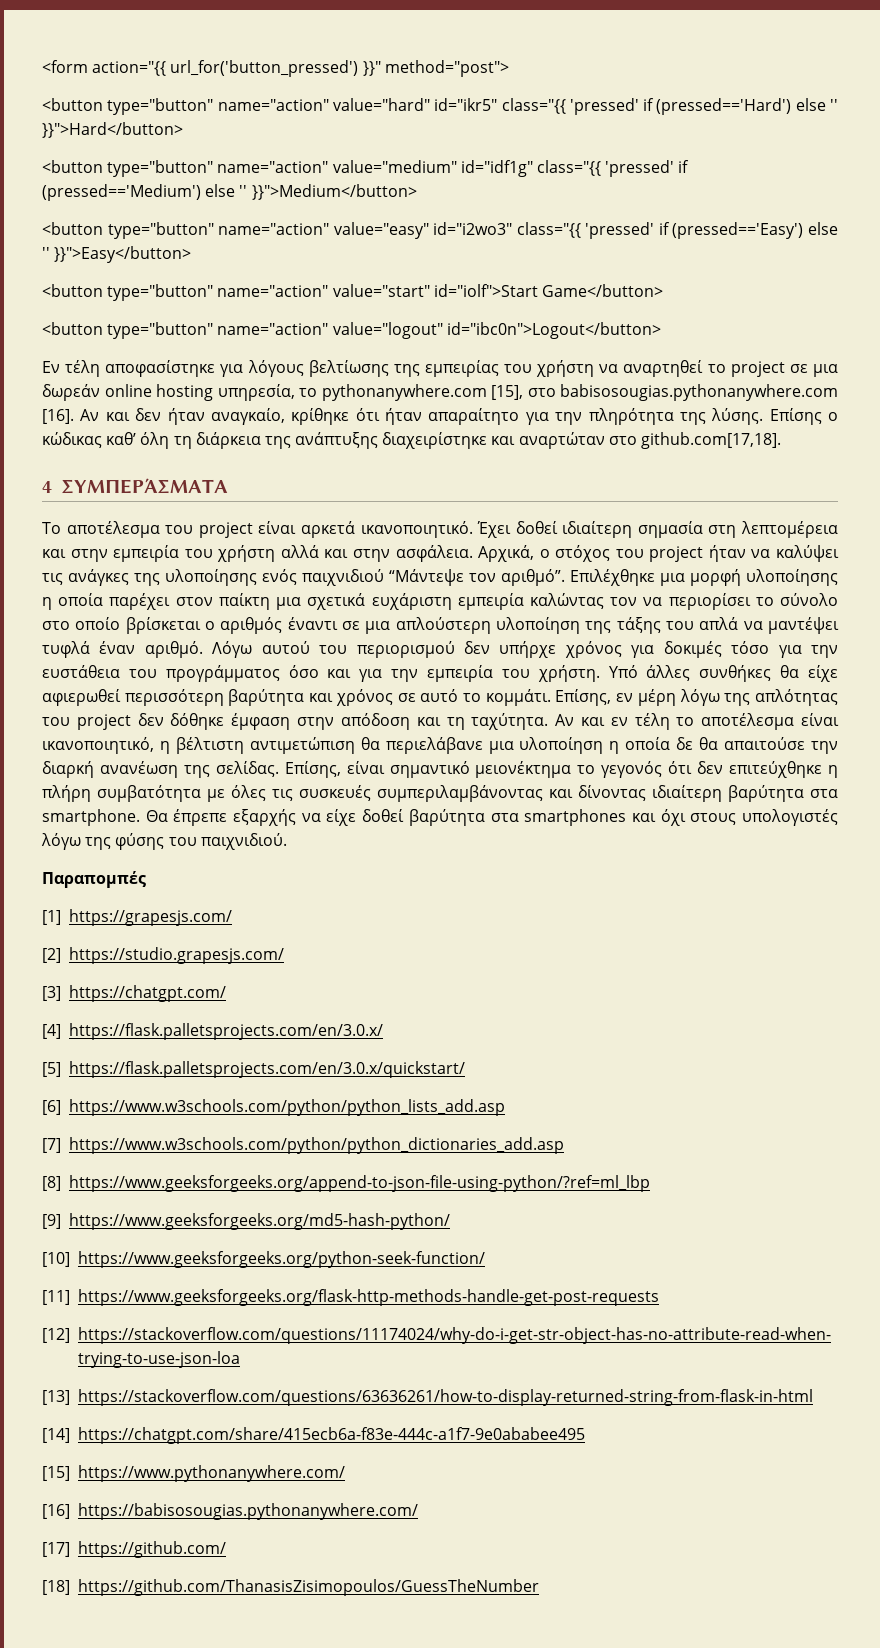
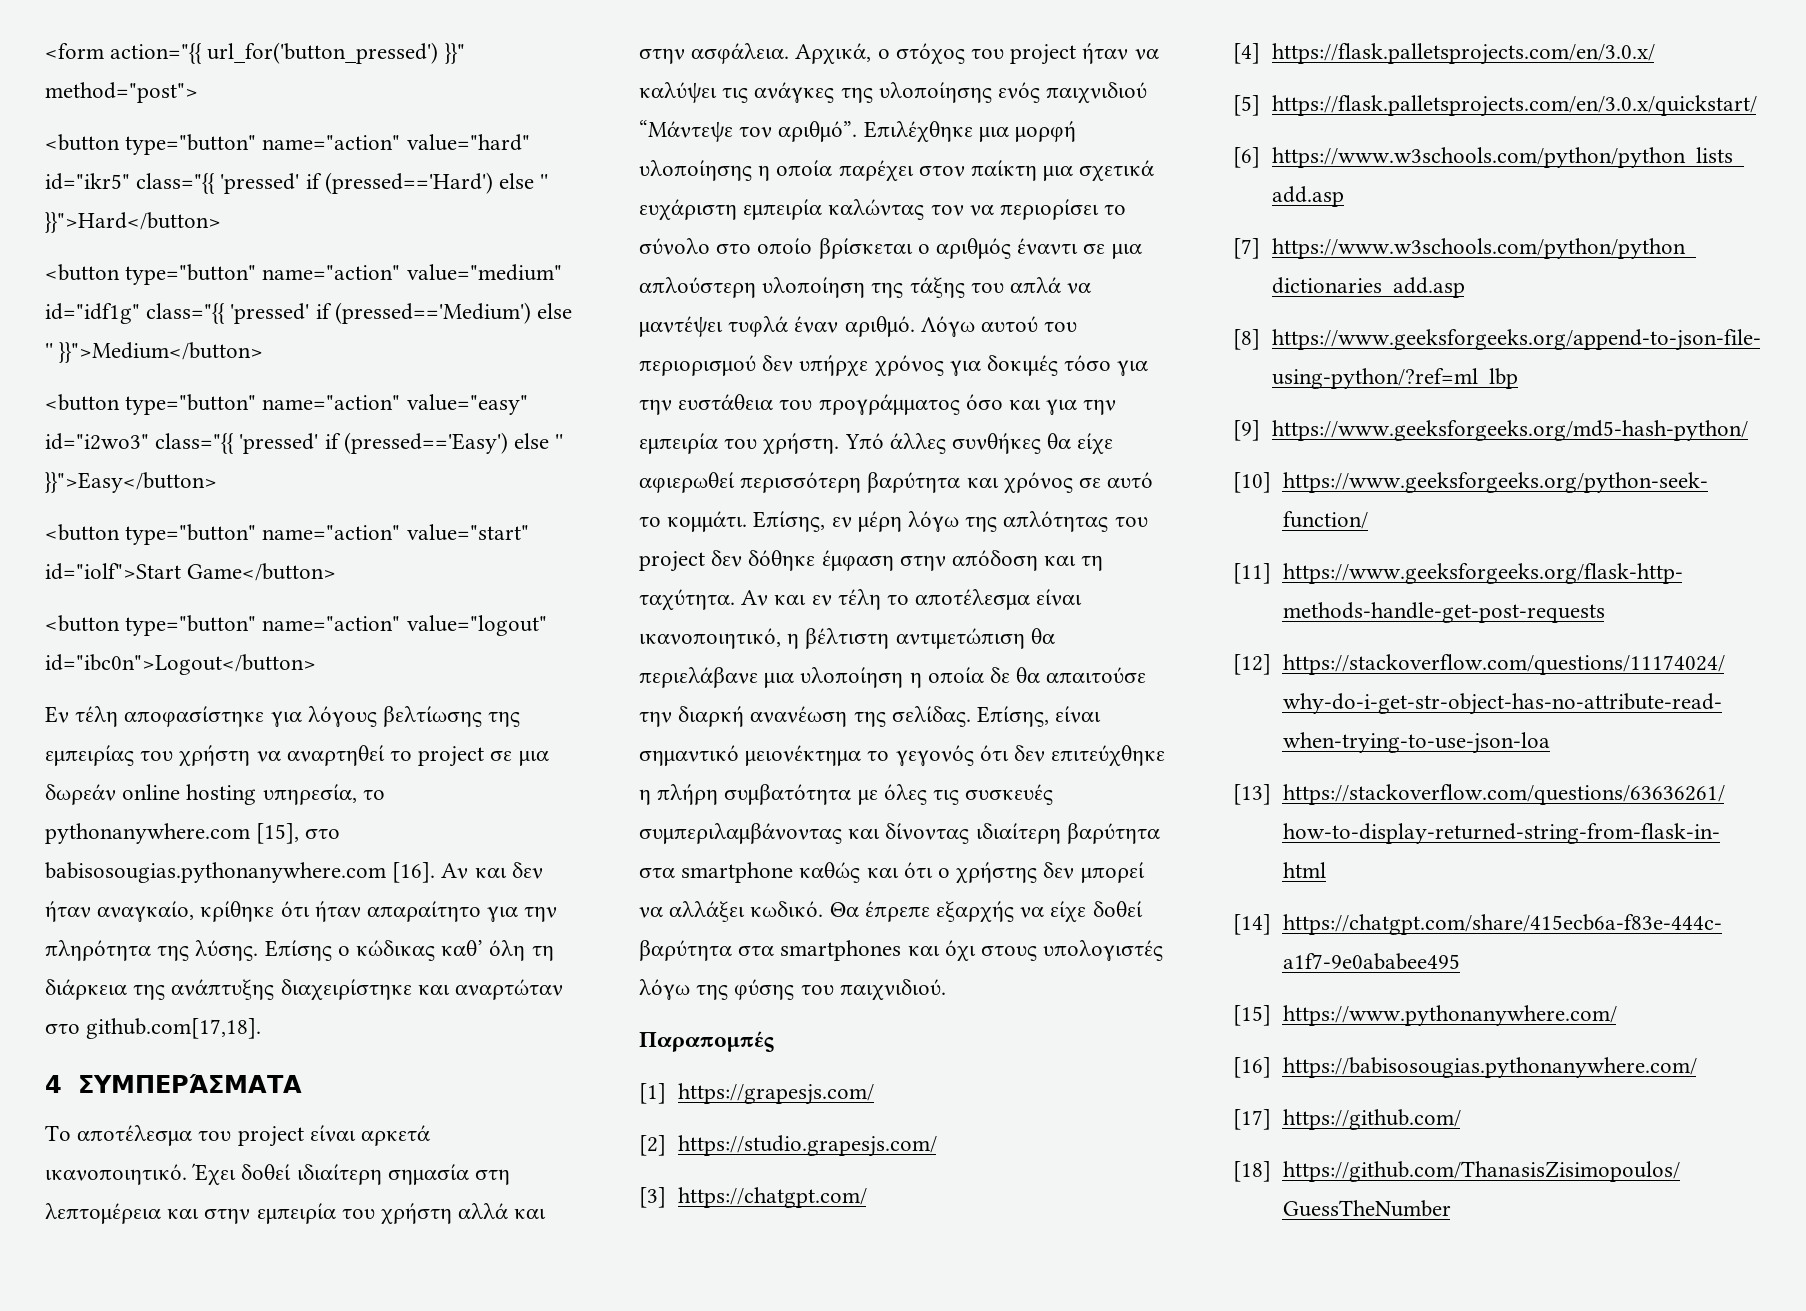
[42,809,140,826] smartphone. -> [681,862,1145,884] [639,901,824,922] smartphone καθώς και ότι ο χρήστης δεν μπορεί να αλλάξει κωδικό.

